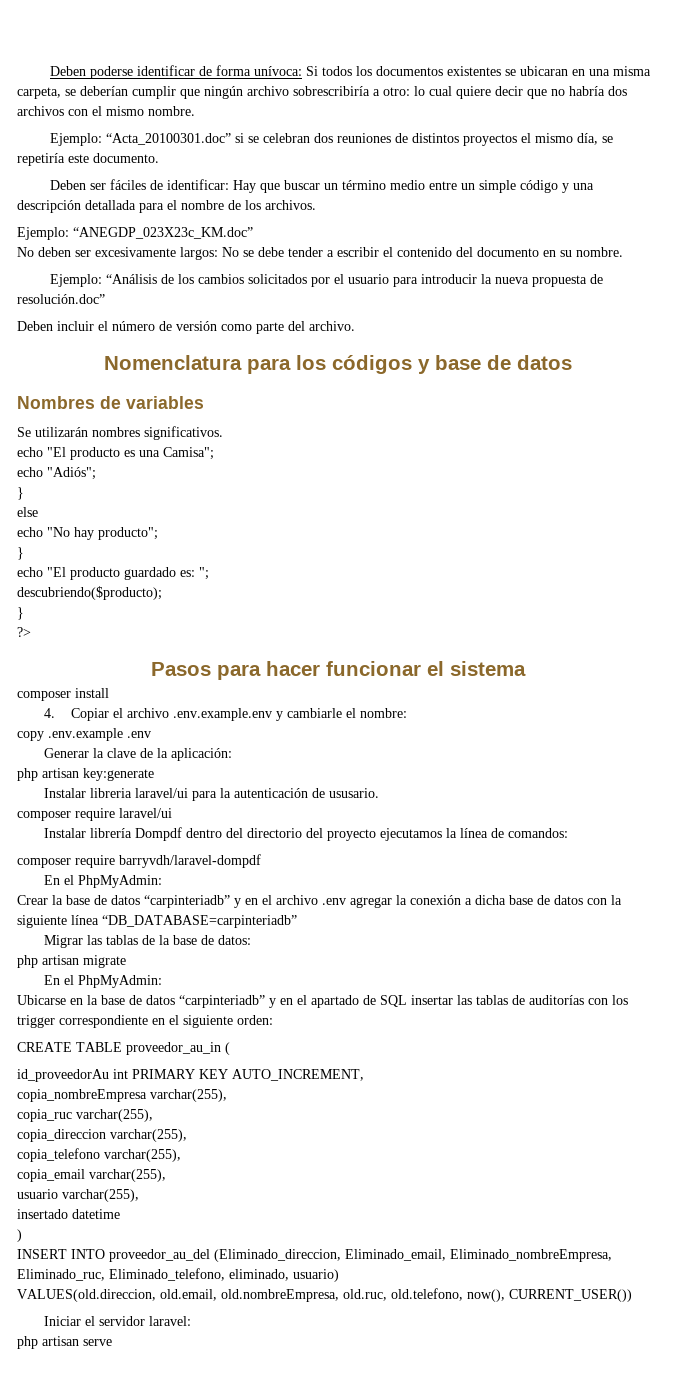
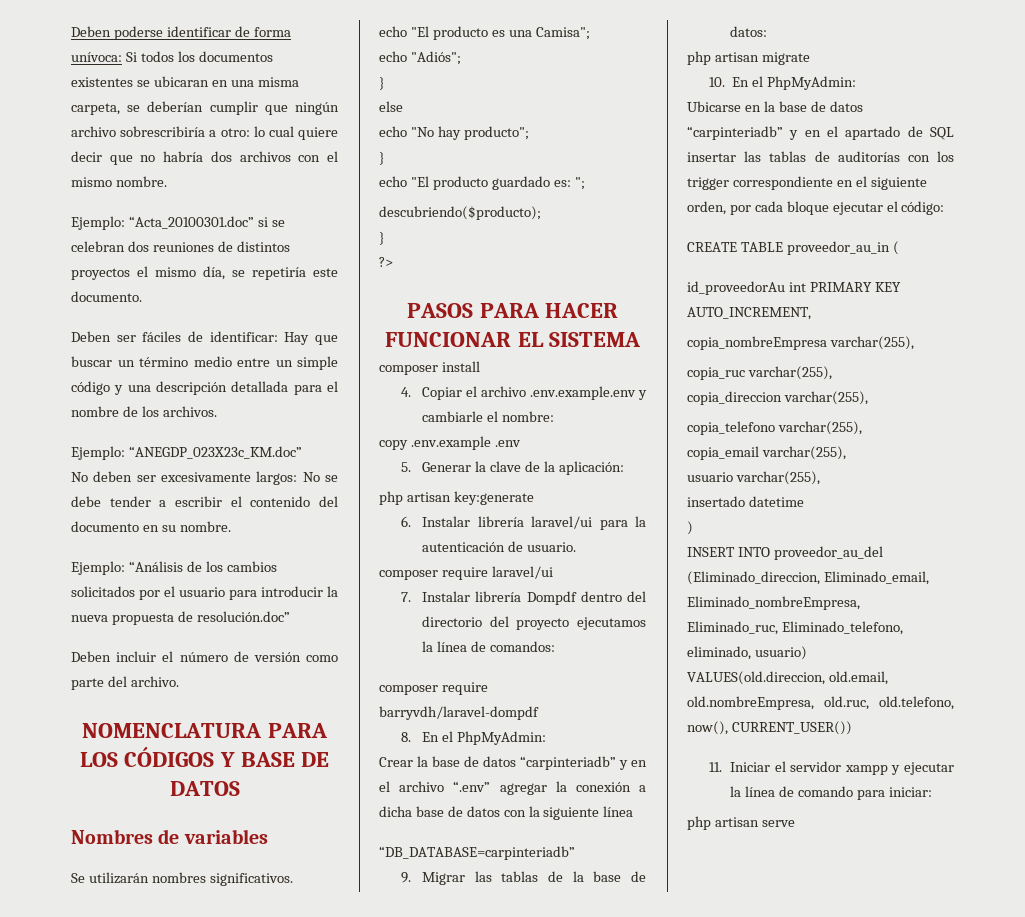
[103,355,572,374] Nomenclatura para los códigos y base de datos -> [82,723,328,738] [80,747,329,767] [169,781,240,796] NOMENCLATURA PARA LOS CÓDIGOS Y BASE DE DATOS
[150,661,526,680] Pasos para hacer funcionar el sistema -> [407,303,618,318] [385,332,641,347] PASOS PARA HACER FUNCIONAR EL SISTEMA
(151, 734) none -> [400,462,411,472] 5.
[44,788,133,798] Instalar libreria -> [400,516,524,527] 6. Instalar librería
[329,788,380,798] ususario. -> [526,542,576,552] usuario.
(172, 813) none -> [400,592,411,602] 7.
(261, 861) none -> [400,732,411,742] 8.
[322,898,346,905] .env -> [453,781,491,792] “.env”
(99, 920) none -> (634, 811) //
(297, 921) none -> [400,872,411,883] 9.
(126, 961) none -> [708,77,725,87] 10.
[237,1015,273,1025] orden: -> [687,201,945,215] orden, por cada bloque ejecutar el código:
(632, 1295) none -> [708,762,722,772] 11.
[149,1316,192,1326] laravel: -> [844,762,954,775] [730,786,932,800] xampp y ejecutar la línea de comando para iniciar:

